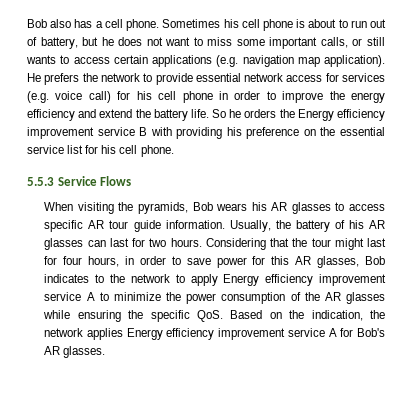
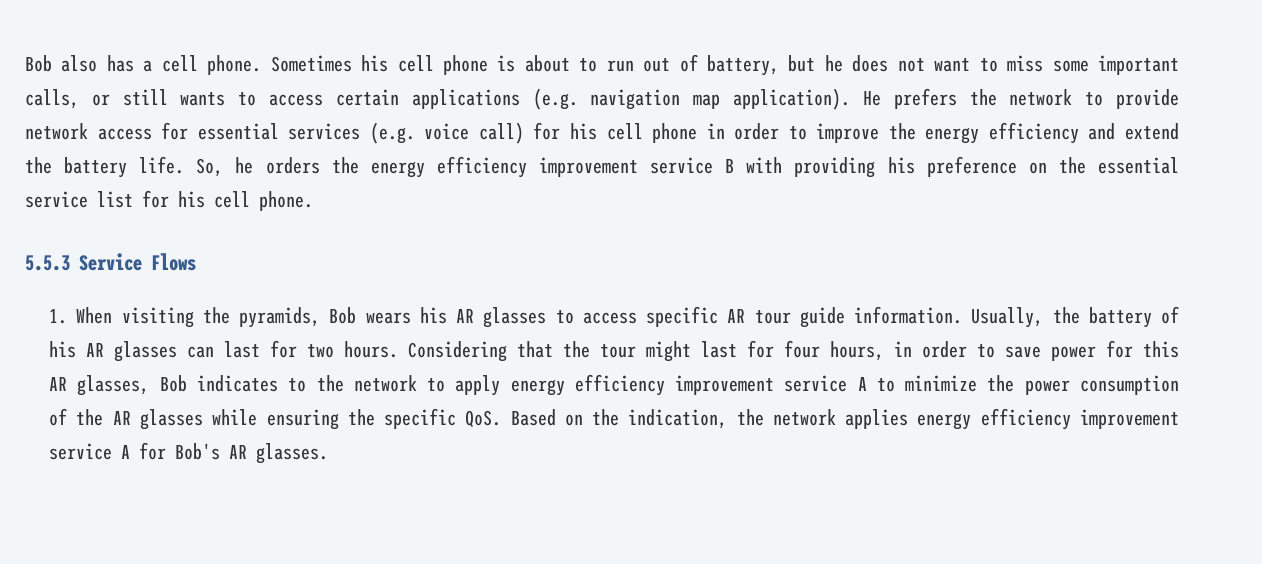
[195,73,241,82] essential -> (1179, 99) none
(339, 77) none -> [197,123,279,140] essential
[212,109,227,118] So -> [196,158,224,177] So,
[297,109,334,121] Energy -> [370,161,425,178] energy
(132, 181) none -> [49,309,68,324] 1.
[223,274,260,286] Energy -> [510,379,565,396] energy
[126,328,163,340] Energy -> [917,413,972,430] energy

